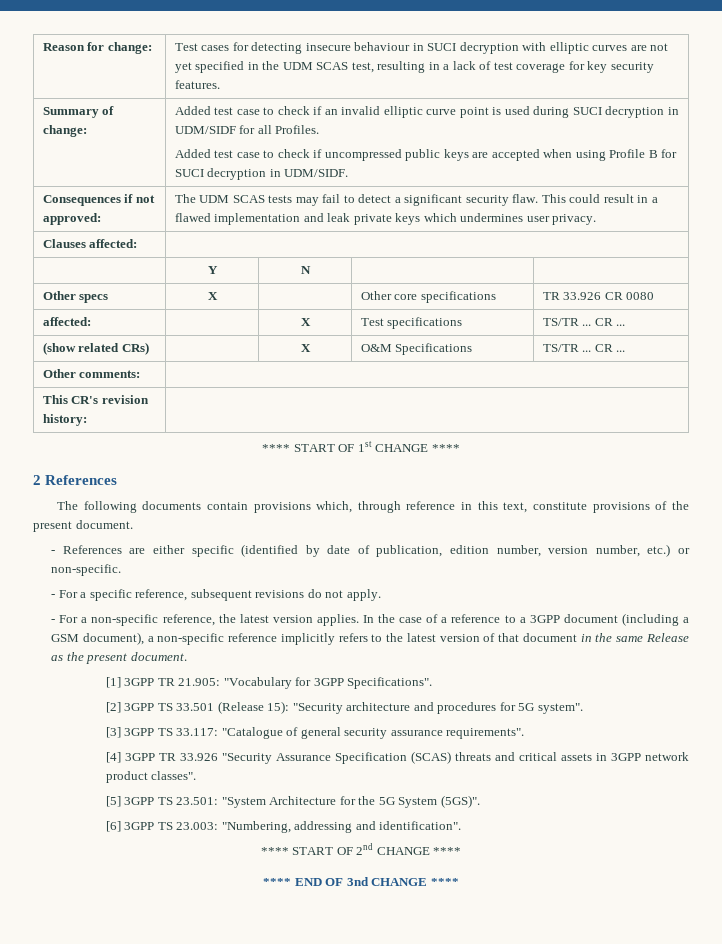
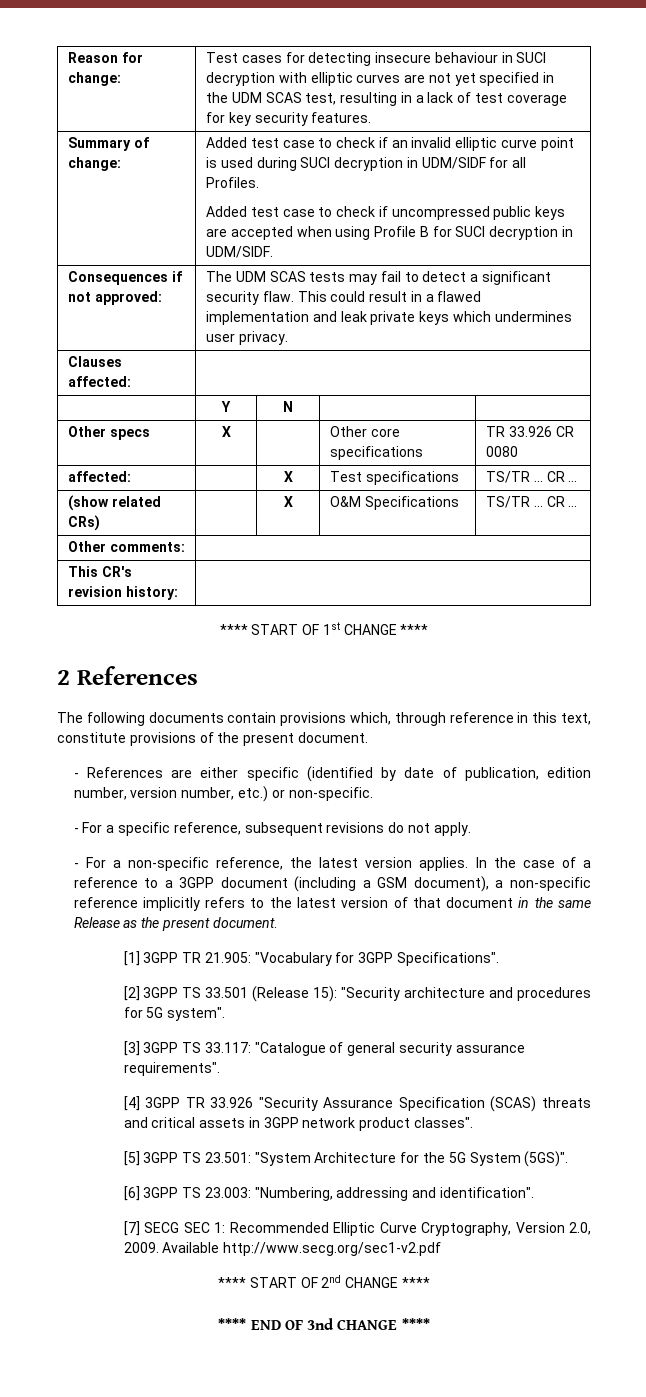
(462, 825) none -> [123,1221,591,1236] [123,1242,442,1256] // [7] SECG SEC 1: Recommended Elliptic Curve Cryptography, Version 2.0, 2009. Available http://www.secg.org/sec1-v2.pdf

